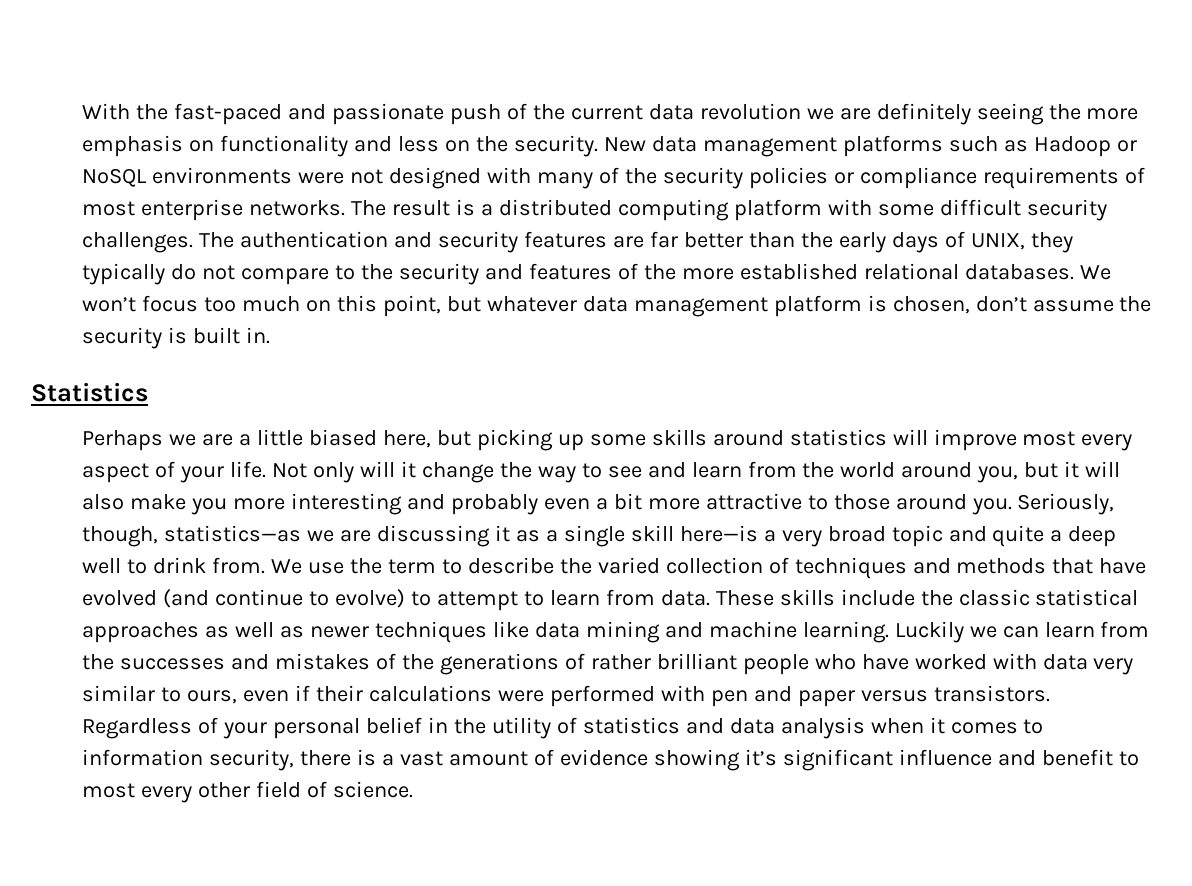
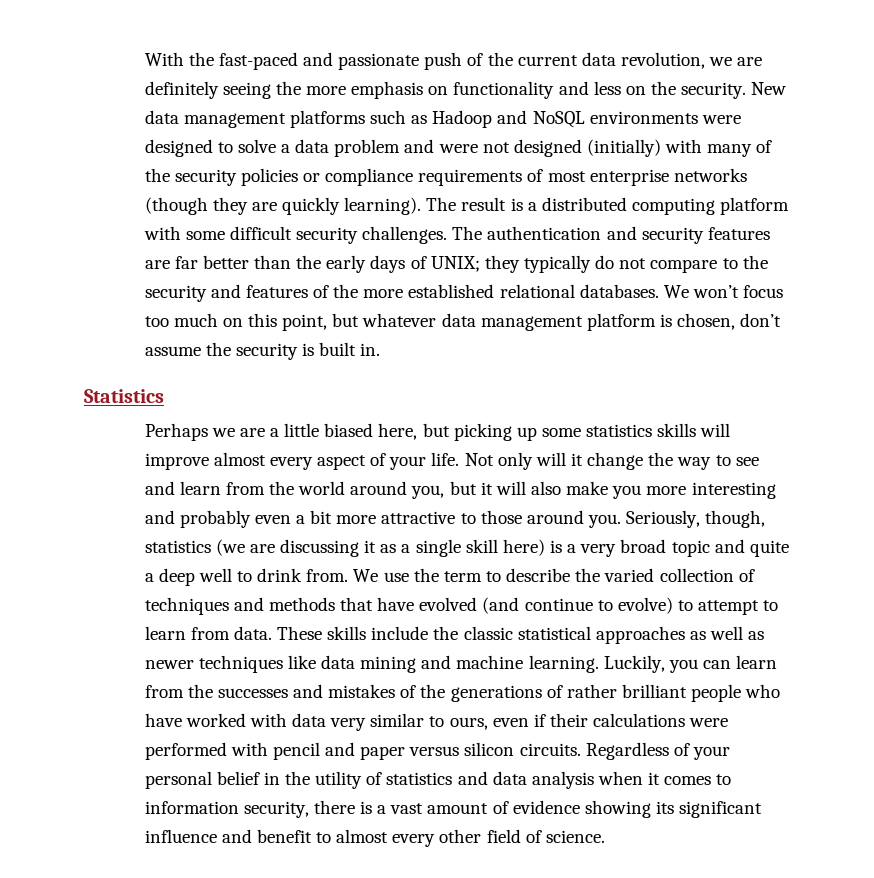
[699,103,801,120] revolution -> [620,52,705,69] revolution,
[1116,140,1137,152] or -> [497,110,528,124] and
(345, 178) none -> [144,139,478,157] designed to solve a data problem and were
(482, 178) none -> [586,139,661,157] (initially)
[249,200,346,216] networks. -> [673,168,747,182] [144,197,422,215] networks (though they are quickly learning).
[970,233,1025,250] UNIX, -> [430,256,480,272] UNIX;
[651,429,887,446] skills around statistics -> [586,423,697,437] statistics skills
[1022,431,1076,446] most -> [213,452,266,466] almost
[164,525,335,542] statistics—as we -> [144,539,245,556] statistics (we
[679,525,758,542] here—is -> [502,539,562,556] here) is
[894,621,997,643] Luckily we -> [603,655,698,673] Luckily, you
[710,690,748,707] pen -> [272,742,320,760] pencil
[933,685,1050,702] transistors. -> [464,742,581,756] silicon circuits.
[744,749,777,766] it’s -> [655,801,674,814] its
[82,783,136,798] most -> [336,829,389,843] almost

